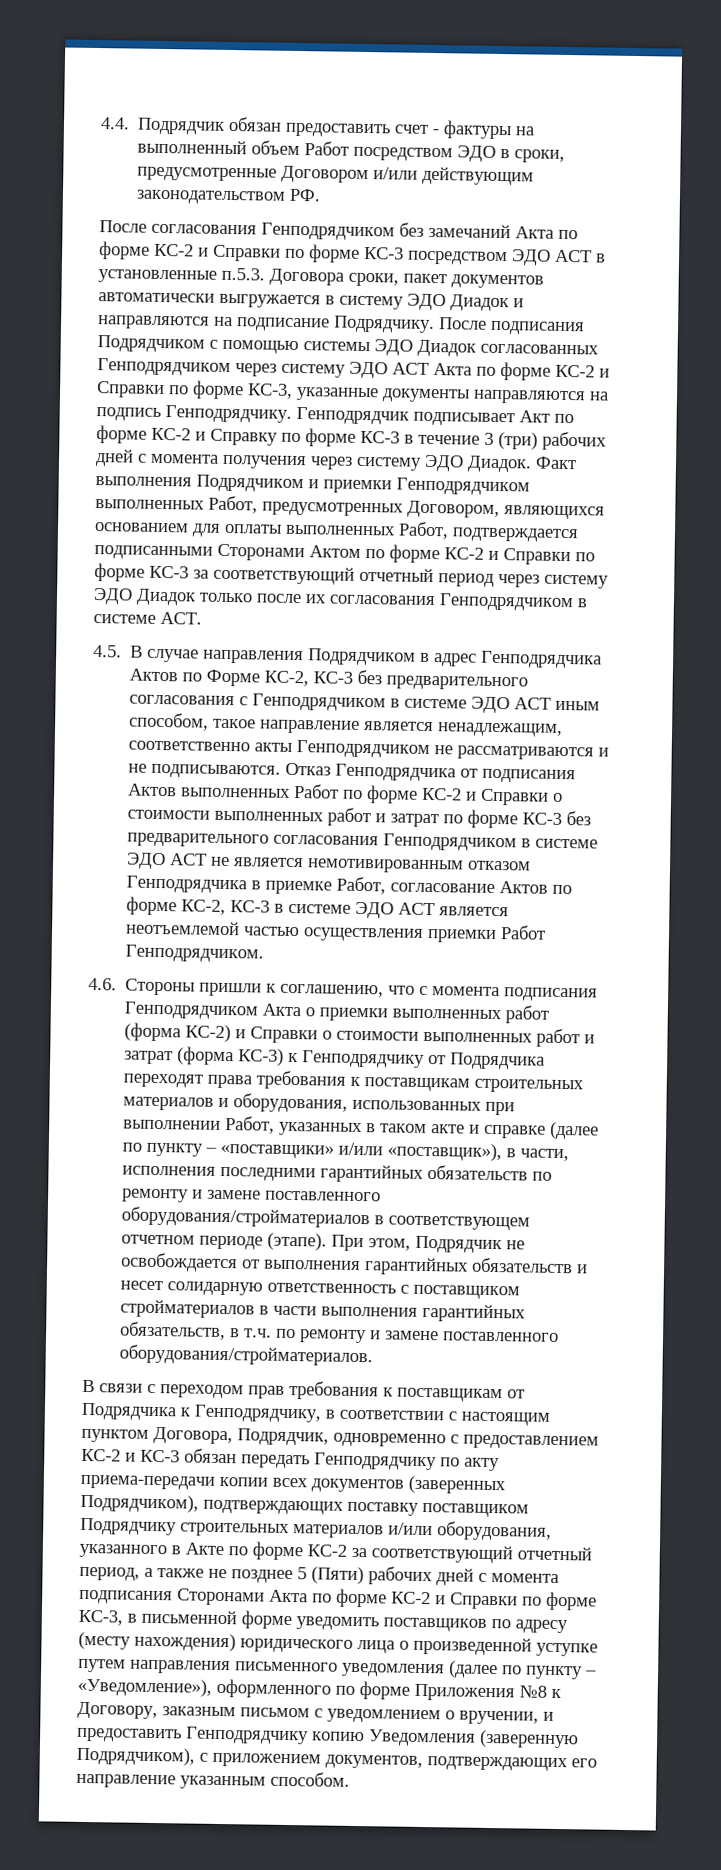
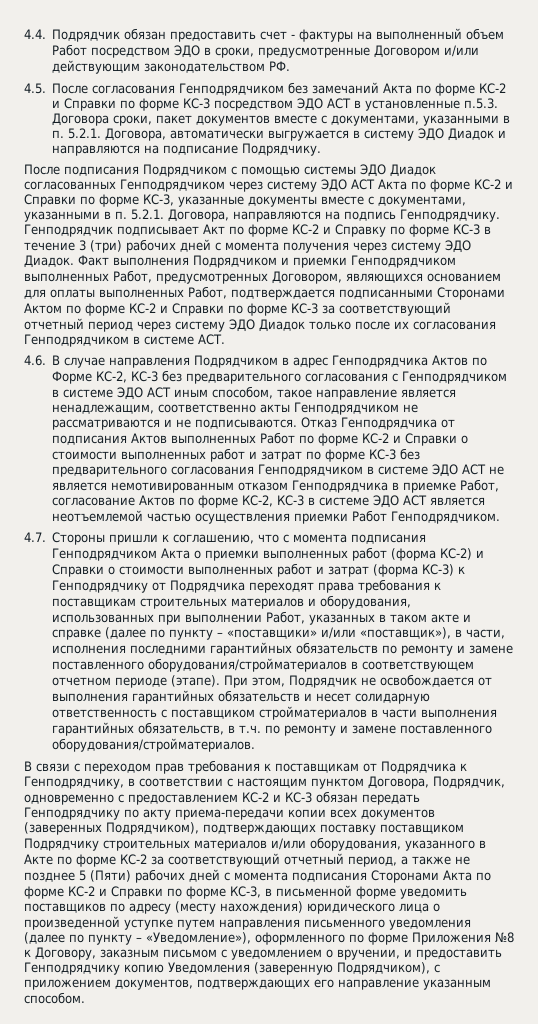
(322, 195) none -> [24,83,46,94] 4.5.
(544, 281) none -> [274,115,511,126] [52,128,167,141] вместе с документами, указанными в п. 5.2.1. Договора,
(435, 324) none -> (322, 149) //
(470, 395) none -> [321,196,466,207] [24,209,229,222] вместе с документами, указанными в п. 5.2.1. Договора,
[93,645,122,658] 4.5. -> [24,355,46,366] 4.6.
[88,977,117,991] 4.6. -> [24,532,46,542] 4.7.

